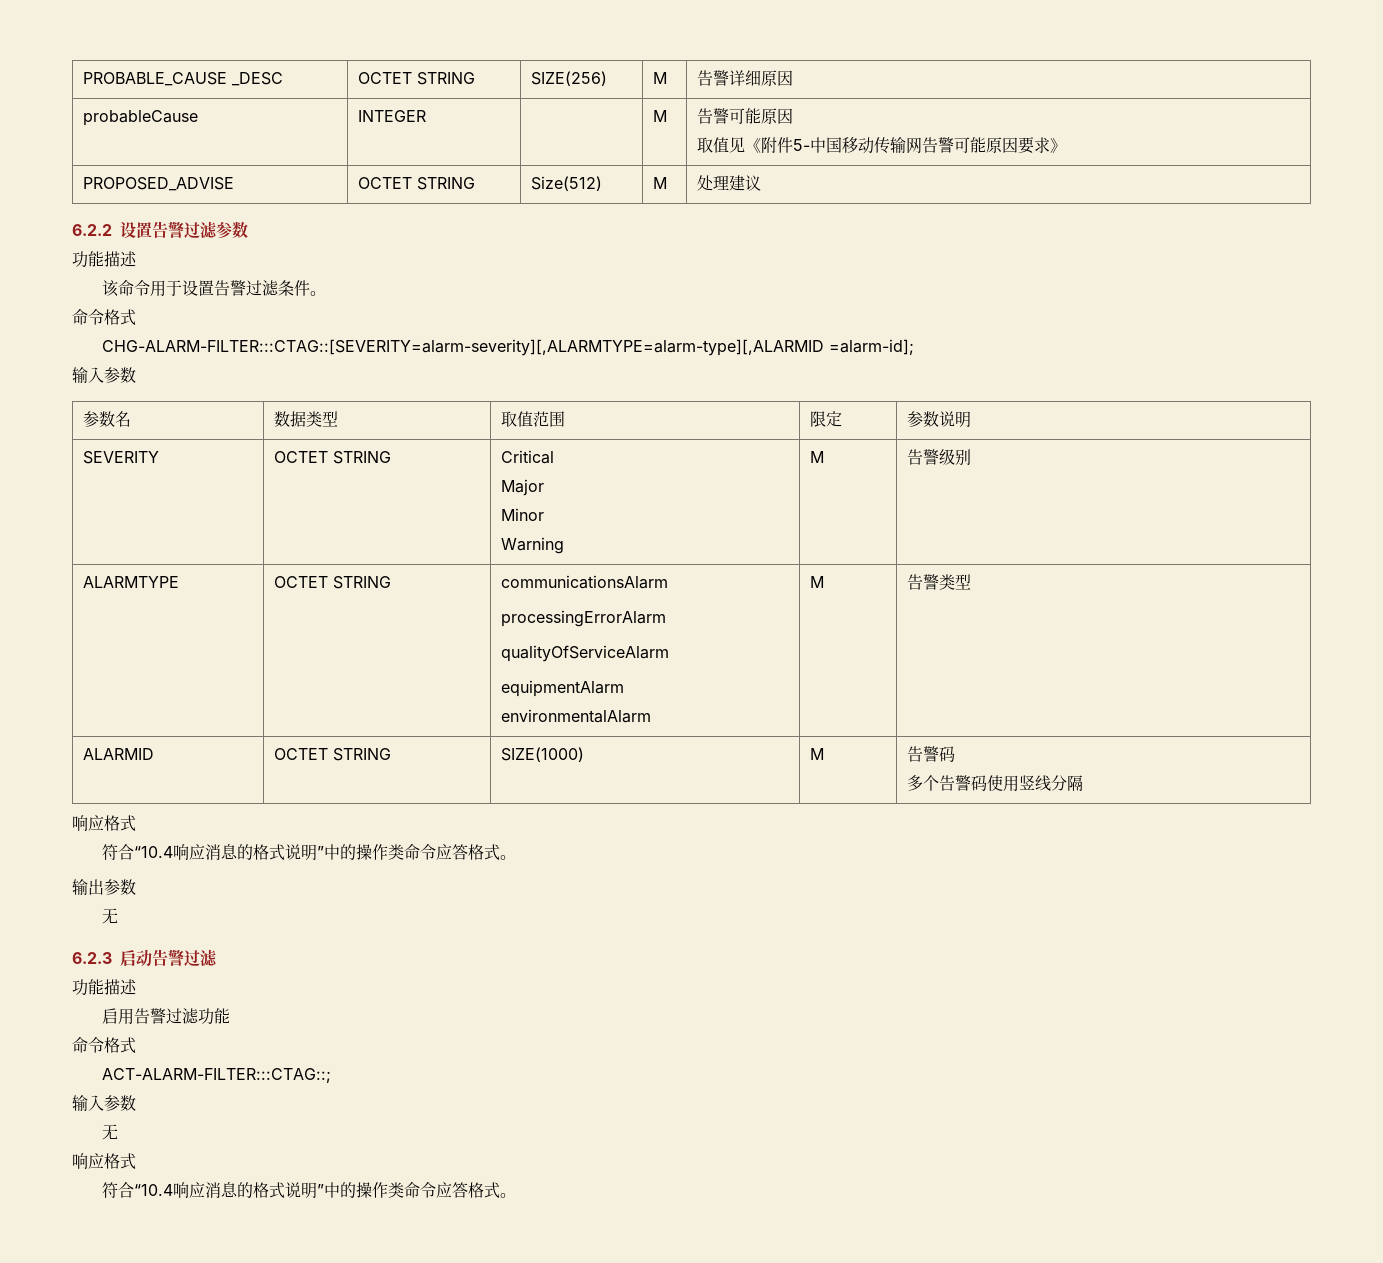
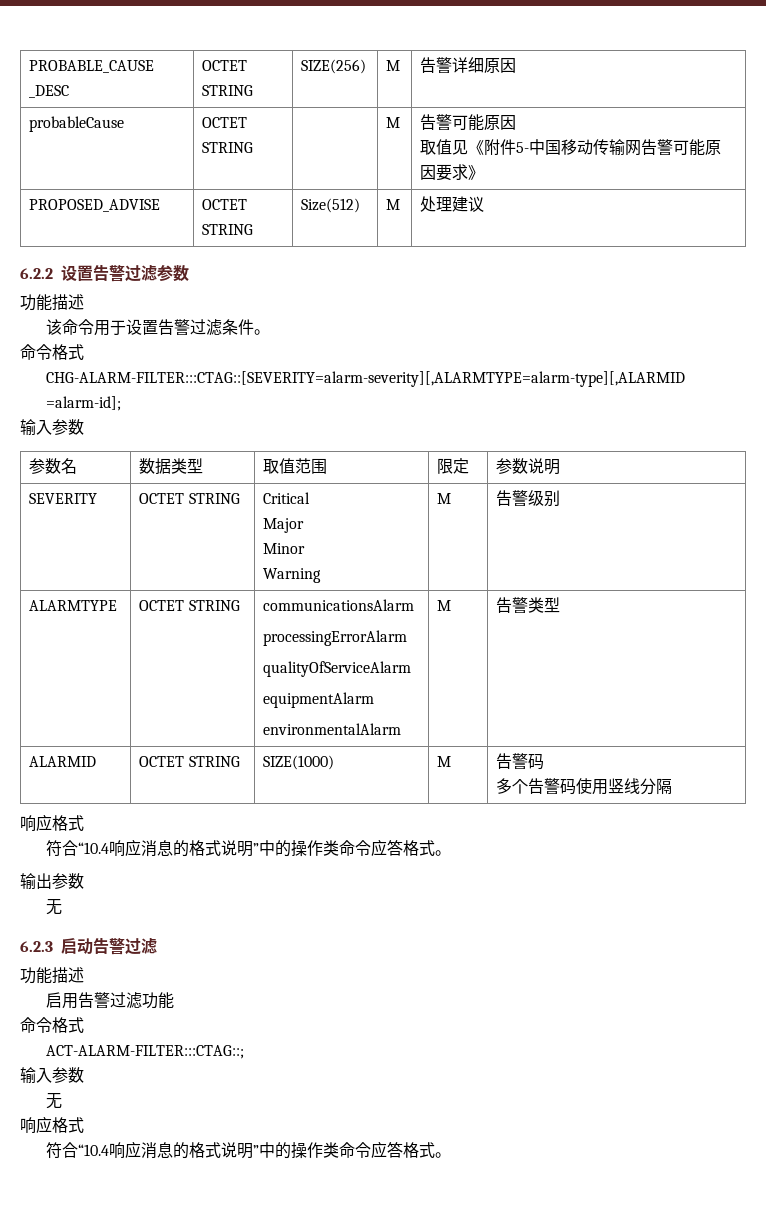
[357,110,426,122] INTEGER -> [202,117,248,128] [202,142,254,153] OCTET STRING

